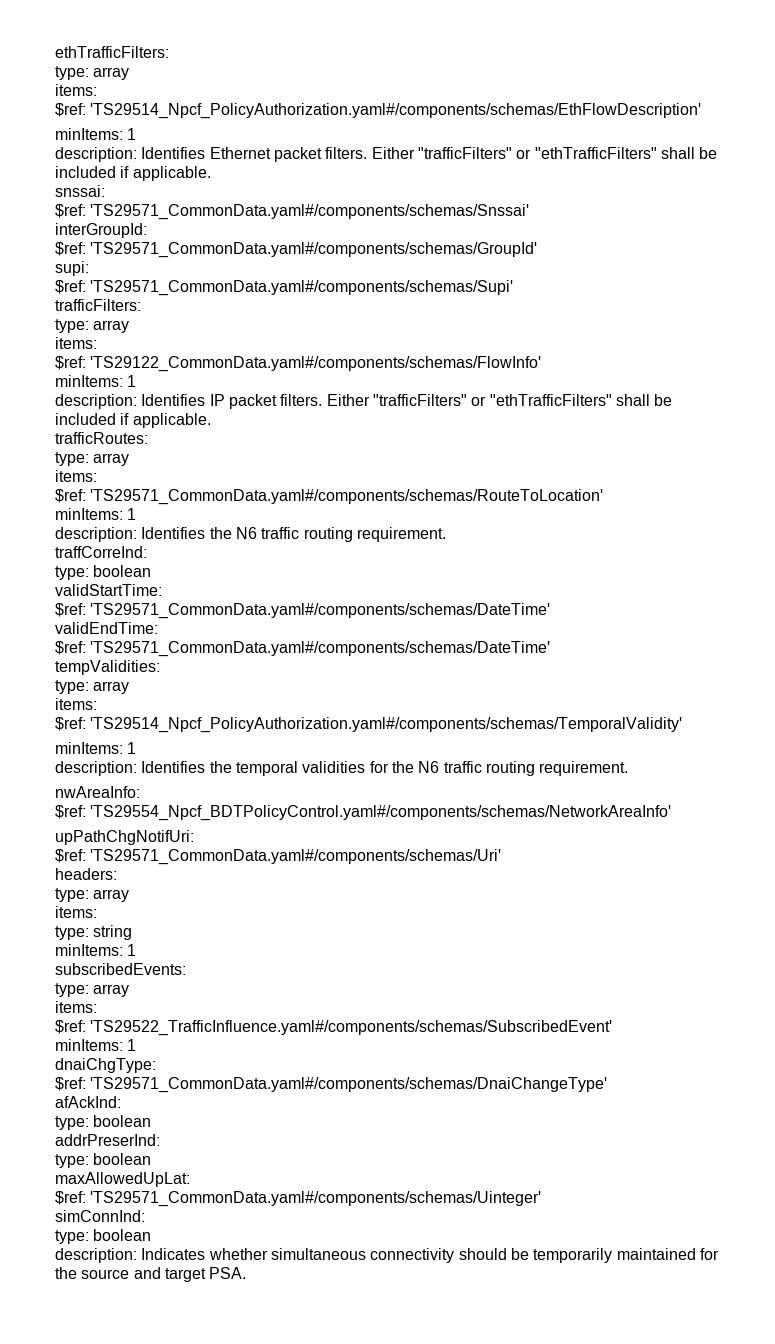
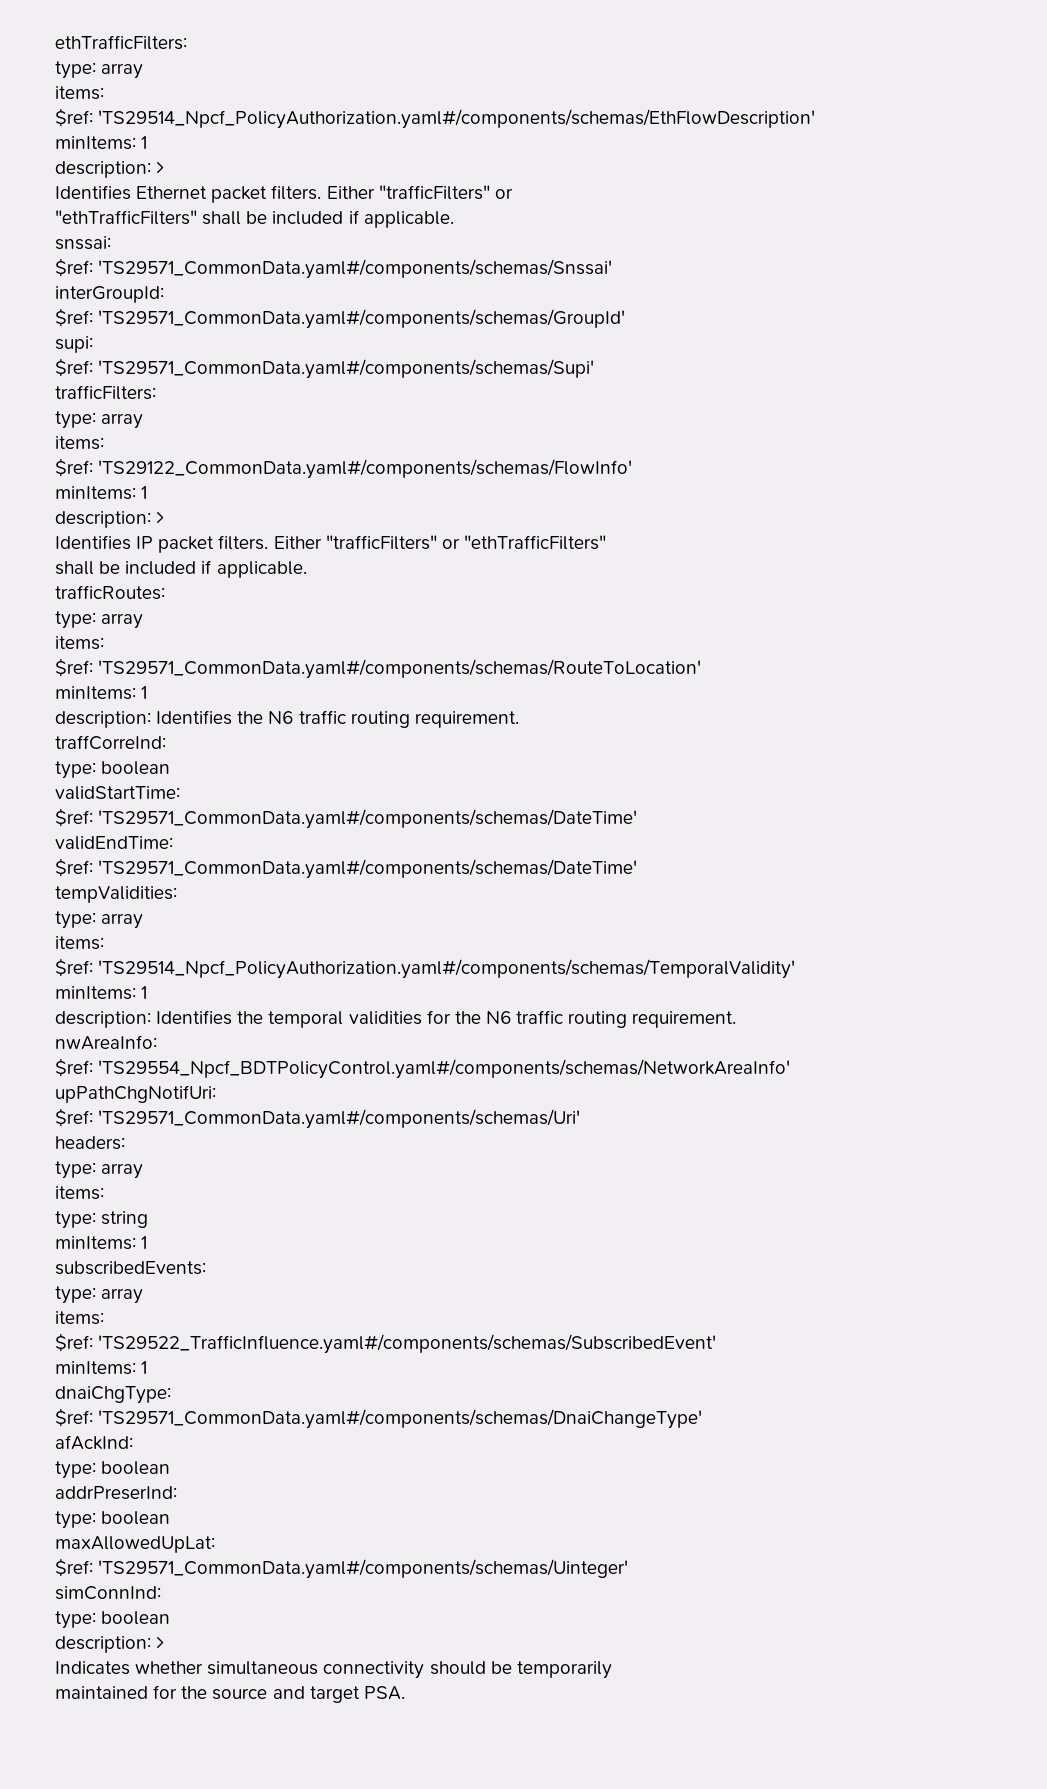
(137, 154) none -> [156,161,165,174] > //
(532, 154) none -> (513, 193) //
(137, 401) none -> [156,511,165,524] > //
(612, 400) none -> (606, 542) //
(137, 1255) none -> [156,1636,165,1649] > //
(613, 1255) none -> (612, 1670) //

